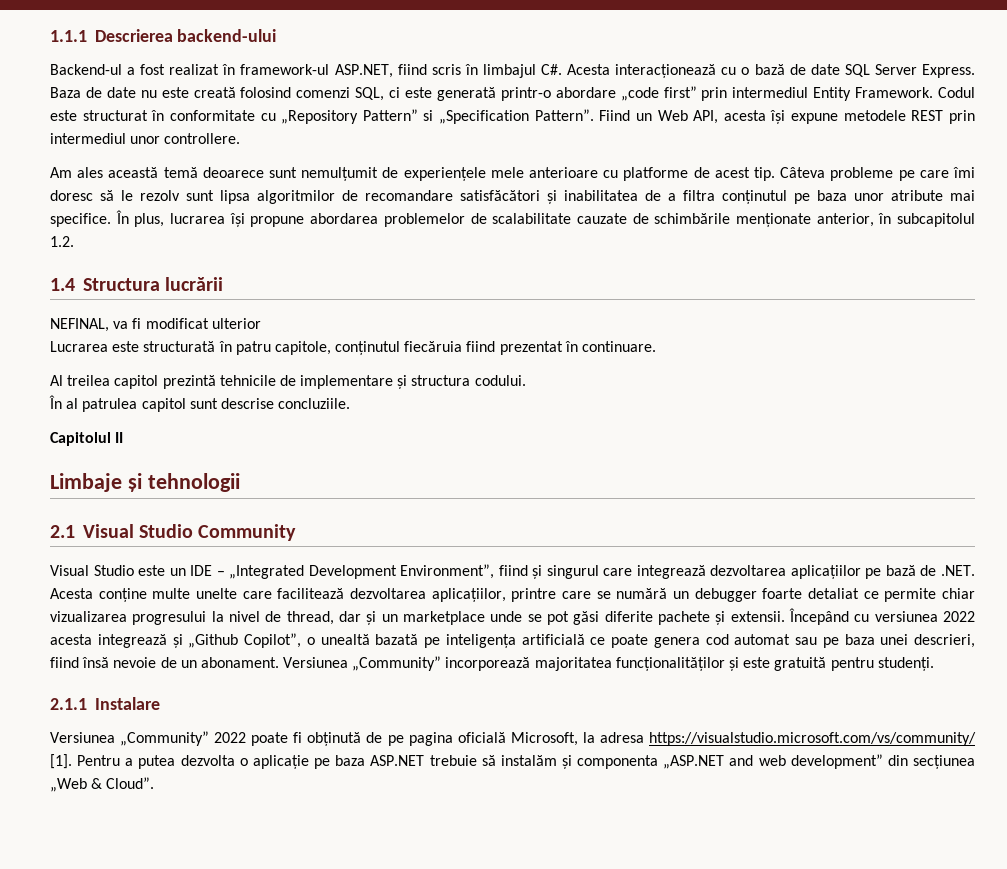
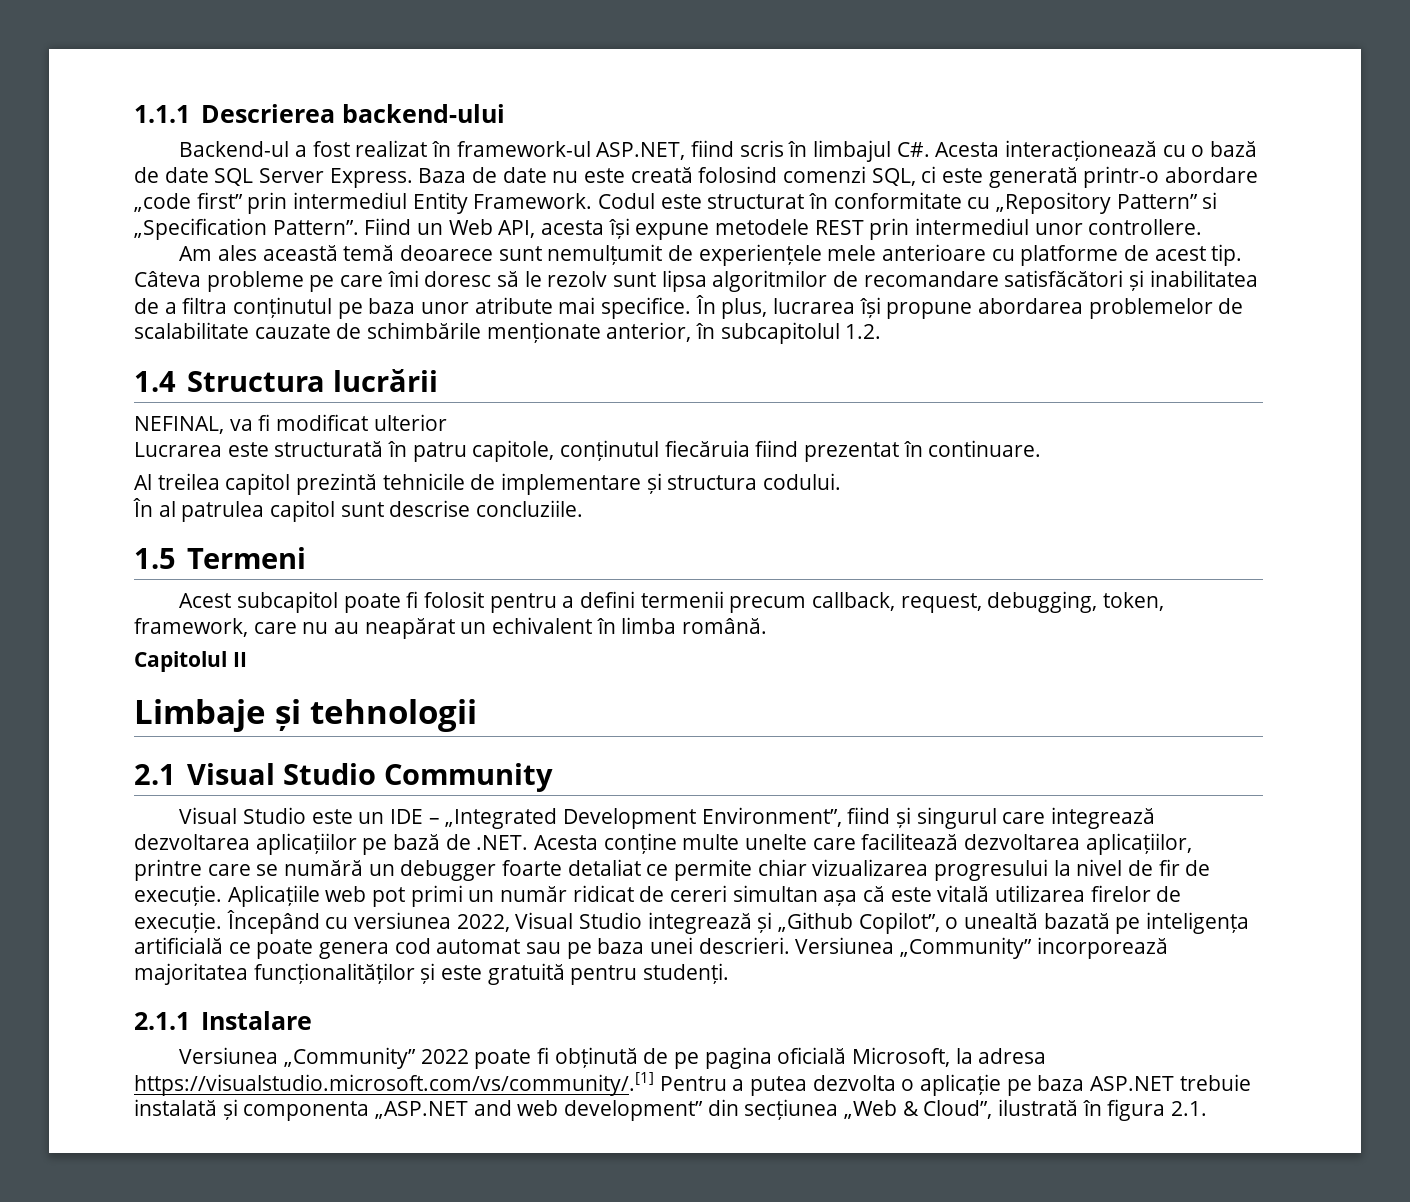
(351, 403) none -> [134,547,307,569] [179,591,1164,613] [134,617,768,639] // 1.5 Termeni // Acest subcapitol poate fi folosit pentru a defini termenii precum callback, request, debugging, token, framework, care nu au neapărat un echivalent în limba română.
[286,608,976,625] [50,634,92,645] thread, dar și un marketplace unde se pot găsi diferite pachete și extensii. Începând cu versiunea 2022 acesta -> [1158,859,1211,876] [134,885,1182,907] [134,910,643,934] fir de execuție. Aplicațiile web pot primi un număr ridicat de cereri simultan așa că este vitală utilizarea firelor de execuție. Începând cu versiunea 2022, Visual Studio
[914,634,975,648] [50,657,279,668] descrieri, fiind însă nevoie de un abonament. -> [698,937,790,954] descrieri.
[649,732,977,746] [50,754,72,769] https://visualstudio.microsoft.com/vs/community/ [1]. -> [134,1072,654,1096] https://visualstudio.microsoft.com/vs/community/.[1]
[481,755,557,766] să instalăm -> [134,1099,217,1116] instalată
[106,777,155,789] Cloud”. -> [923,1099,1208,1121] Cloud”, ilustrată în figura 2.1.

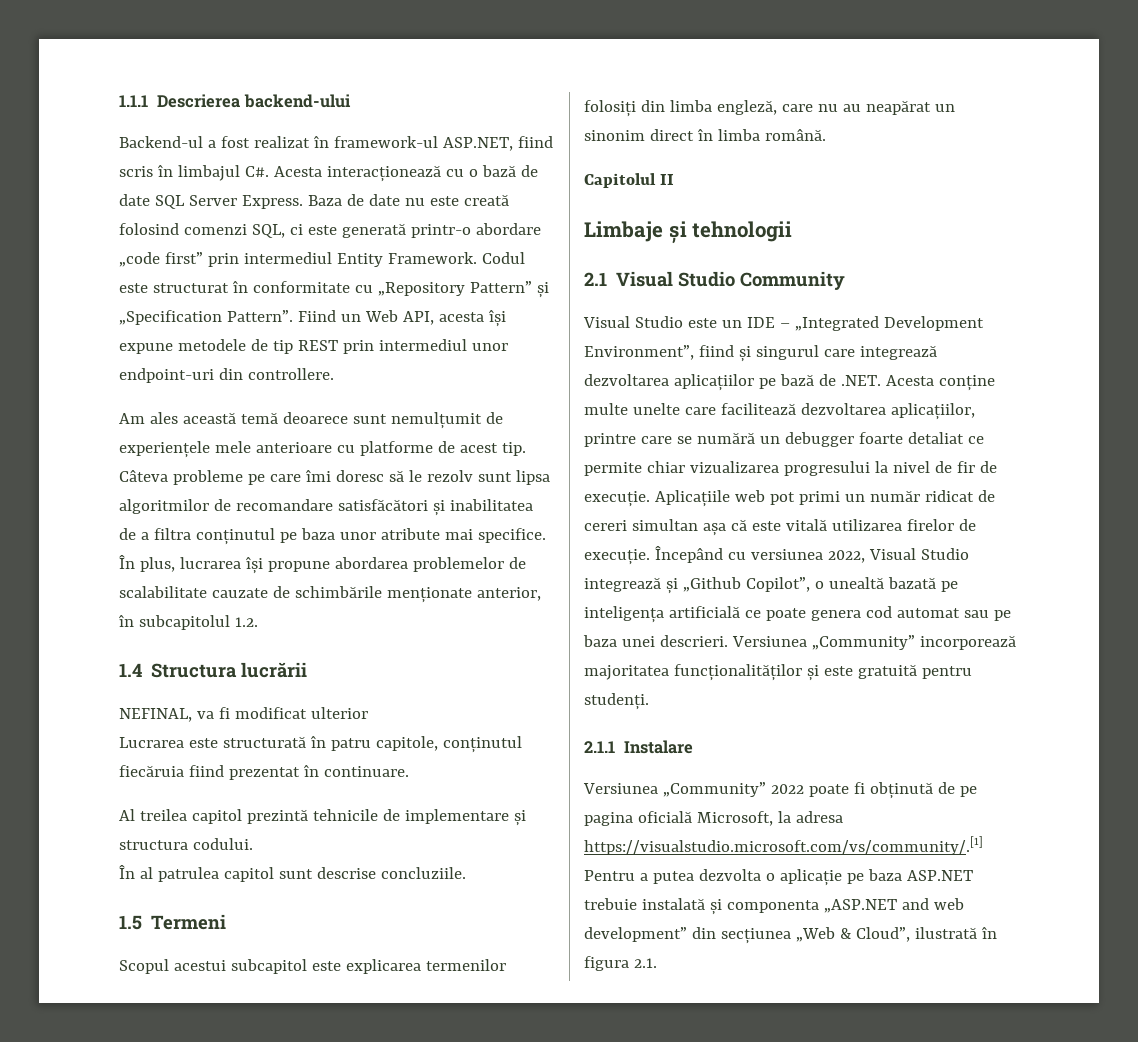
[1202,192,1218,209] si -> [536,282,549,298] și
(810, 227) none -> [250,339,293,354] de tip
(1083, 229) none -> [119,368,243,383] endpoint-uri din
[179,591,1164,613] [134,618,248,637] Acest subcapitol poate fi folosit pentru a defini termenii precum callback, request, debugging, token, framework, -> [119,959,506,974] [584,100,777,117] Scopul acestui subcapitol este explicarea termenilor folosiți din limba engleză,
[492,617,593,634] echivalent -> [584,129,694,141] sinonim direct

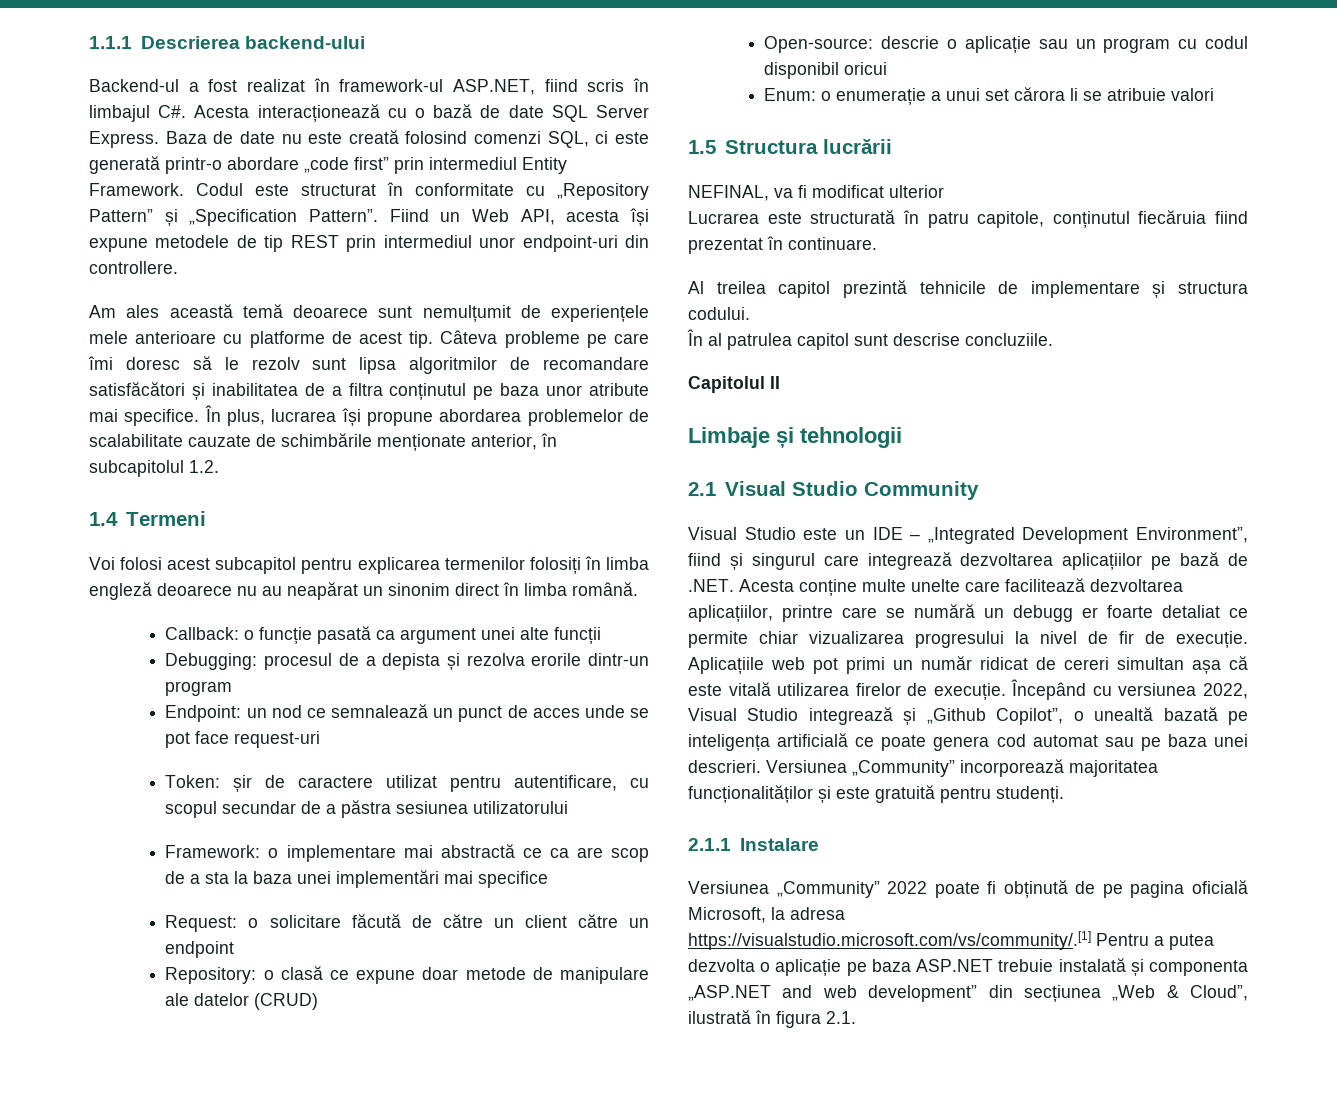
(142, 670) none -> [125,511,206,526] [89,556,649,574] [89,582,638,600] [165,626,602,644] [165,653,649,670] [165,681,233,696] [165,704,649,722] [165,731,321,748] [165,775,649,792] [165,800,569,818] [165,844,649,862] [165,870,549,888] [165,914,649,932] [165,941,235,958] [165,966,649,984] [165,993,319,1010] [764,36,1248,53] [764,62,888,79] [764,87,1215,105] [688,140,716,154] Termeni // Voi folosi acest subcapitol pentru explicarea termenilor folosiți în limba engleză deoarece nu au neapărat un sinonim direct în limba română. // Callback: o funcție pasată ca argument unei alte funcții // Debugging: procesul de a depista și rezolva erorile dintr-un program // Endpoint: un nod ce semnalează un punct de acces unde se pot face request-uri // Token: șir de caractere utilizat pentru autentificare, cu scopul secundar de a păstra sesiunea utilizatorului // Framework: o implementare mai abstractă ce ca are scop de a sta la baza unei implementări mai specifice // Request: o solicitare făcută de către un client către un endpoint // Repository: o clasă ce expune doar metode de manipulare ale datelor (CRUD) // Open-source: descrie o aplicație sau un program cu codul disponibil oricui // Enum: o enumerație a unui set cărora li se atribuie valori // 1.5
[119,914,227,930] [119,959,506,974] [584,100,955,117] [584,129,826,141] // 1.5 Termeni // Scopul acestui subcapitol este explicarea termenilor folosiți din limba engleză, care nu au neapărat un sinonim direct în limba română. -> (1053, 339) none
[784,432,854,447] debugger -> [1013,605,1098,622] debugg er

